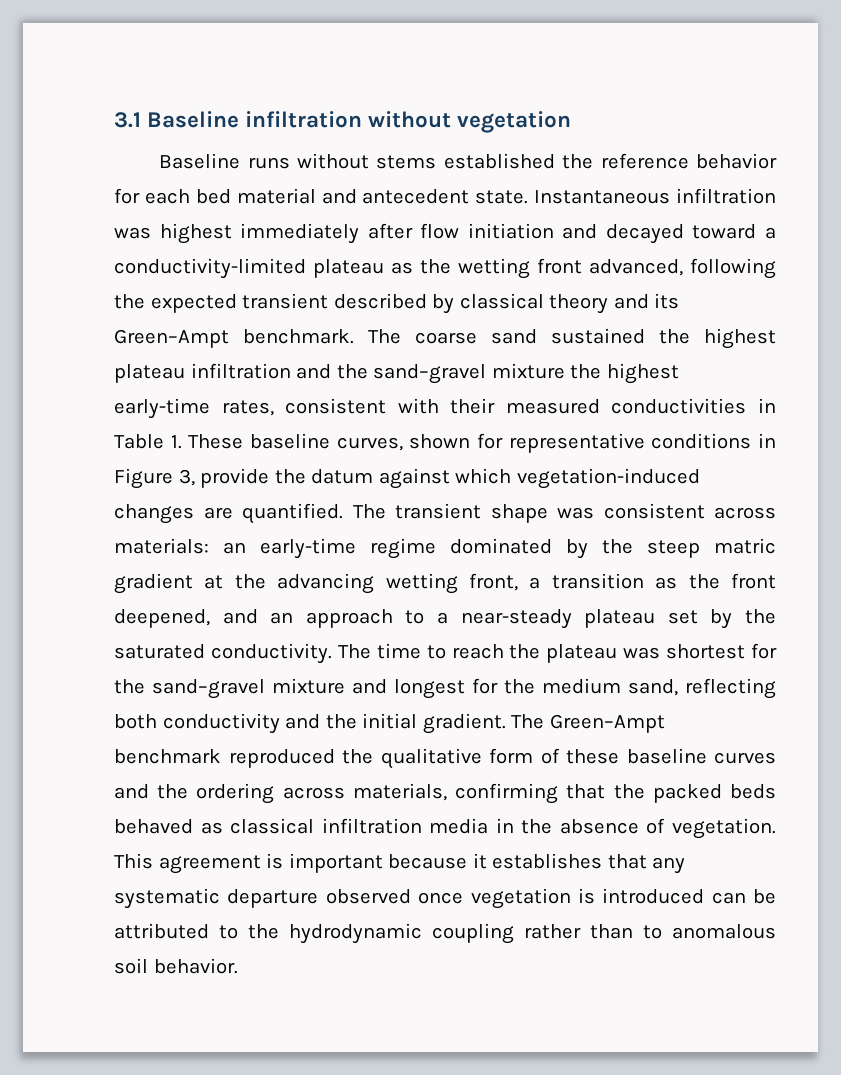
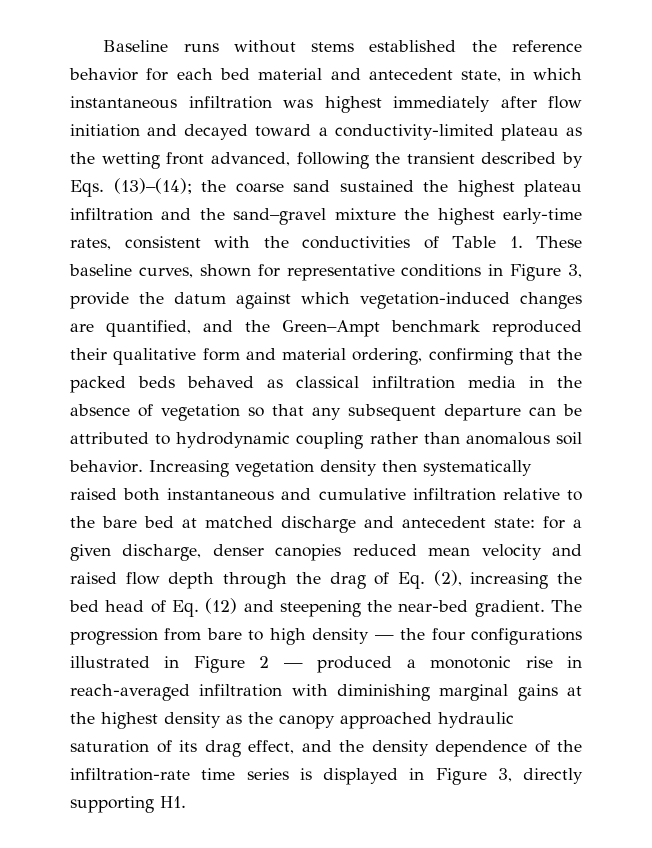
[114,111,572,133] 3.1 Baseline infiltration without vegetation // -> (103, 46) none
[475,190,671,204] state. Instantaneous -> [461,68,582,82] [70,96,177,109] state, in which instantaneous
[150,294,237,313] expected -> (401, 158) none
[459,293,680,314] [114,329,401,348] classical theory and its Green–Ampt benchmark. The -> [70,178,226,197] Eqs. (13)–(14); the
[450,398,776,414] their measured conductivities in -> [263,236,439,249] the conductivities of
[242,503,776,524] [114,538,776,559] [114,573,776,594] [114,609,777,629] [114,643,777,664] [114,678,776,699] [114,713,545,734] quantified. The transient shape was consistent across materials: an early-time regime dominated by the steep matric gradient at the advancing wetting front, a transition as the front deepened, and an approach to a near-steady plateau set by the saturated conductivity. The time to reach the plateau was shortest for the sand–gravel mixture and longest for the medium sand, reflecting both conductivity and the initial gradient. The -> [106,320,270,337] quantified, and the
[342,749,373,764] the -> [70,348,107,360] their
[540,748,776,764] [114,783,447,804] of these baseline curves and the ordering across materials, -> [245,348,423,365] and material ordering,
[672,818,776,839] [114,853,686,874] [114,888,705,909] vegetation. This agreement is important because it establishes that any systematic departure observed once vegetation is introduced -> [161,404,521,421] vegetation so that any subsequent departure
[248,924,279,939] the -> (171, 439) none
[643,925,662,939] to -> (460, 438) none
(238, 966) none -> [148,460,532,477] [70,488,582,501] [70,516,582,533] [70,544,582,561] [70,570,582,589] [69,598,582,617] [70,628,583,645] [70,656,583,673] [70,684,582,701] [70,712,514,729] [70,740,582,757] [70,768,583,785] [70,796,186,813] Increasing vegetation density then systematically raised both instantaneous and cumulative infiltration relative to the bare bed at matched discharge and antecedent state: for a given discharge, denser canopies reduced mean velocity and raised flow depth through the drag of Eq. (2), increasing the bed head of Eq. (12) and steepening the near-bed gradient. The progression from bare to high density — the four configurations illustrated in Figure 2 — produced a monotonic rise in reach-averaged infiltration with diminishing marginal gains at the highest density as the canopy approached hydraulic saturation of its drag effect, and the density dependence of the infiltration-rate time series is displayed in Figure 3, directly supporting H1.

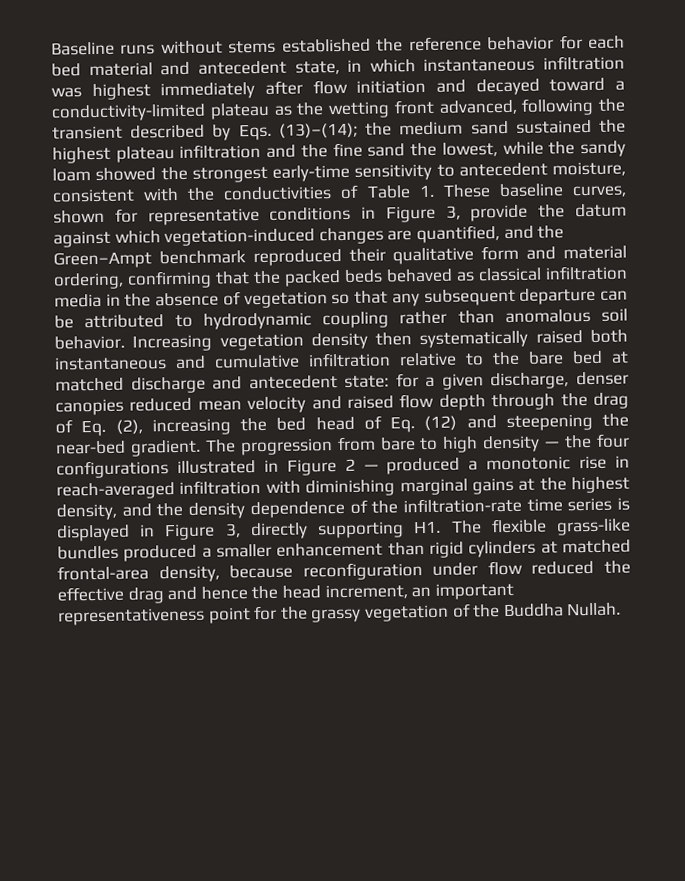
[235,183,284,193] coarse -> [399,121,464,136] medium
[233,208,582,225] [70,238,111,250] sand–gravel mixture the highest early-time rates, -> [332,140,627,158] [52,161,626,183] fine sand the lowest, while the sandy loam showed the strongest early-time sensitivity to antecedent moisture,
[164,712,514,729] [70,740,294,757] density as the canopy approached hydraulic saturation of its drag effect, -> [56,503,117,521] density,
(186, 802) none -> [450,518,631,536] [57,539,631,562] [57,560,631,583] [57,582,514,604] [58,602,622,626] The flexible grass-like bundles produced a smaller enhancement than rigid cylinders at matched frontal-area density, because reconfiguration under flow reduced the effective drag and hence the head increment, an important representativeness point for the grassy vegetation of the Buddha Nullah.

